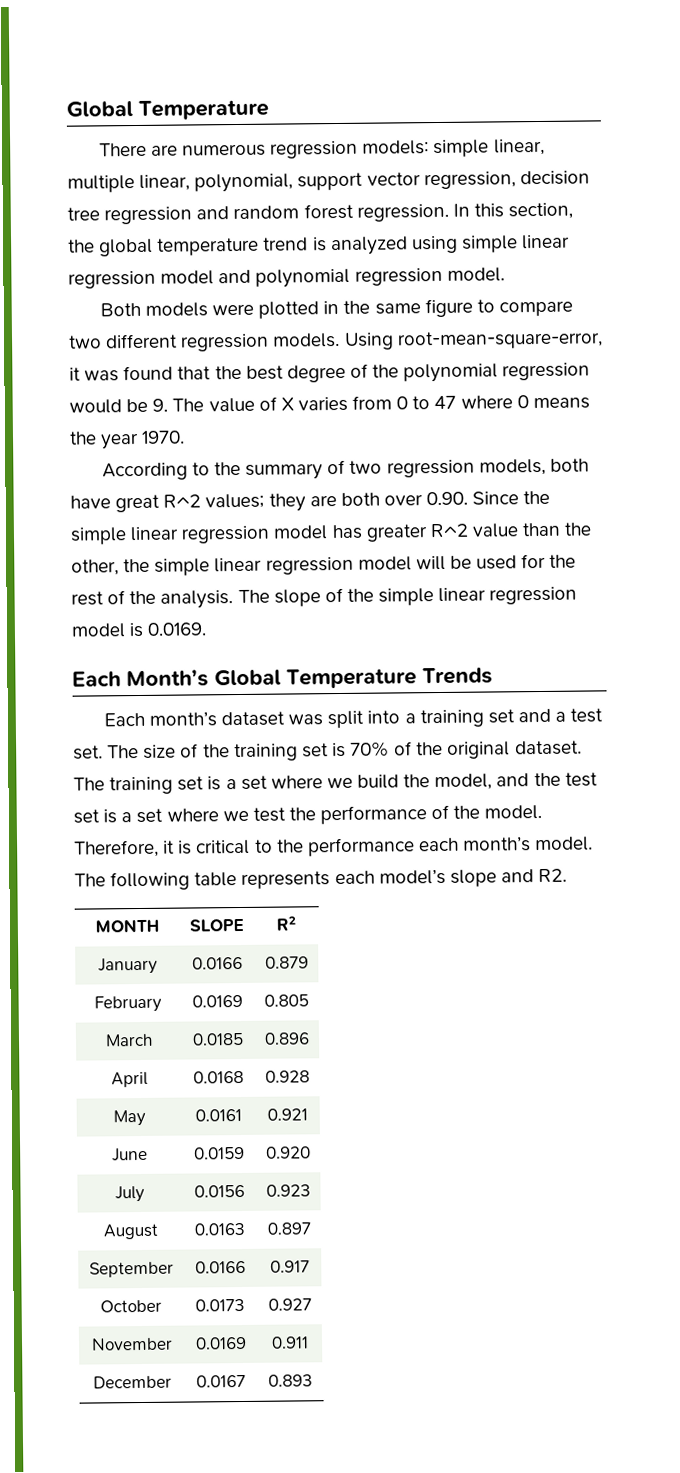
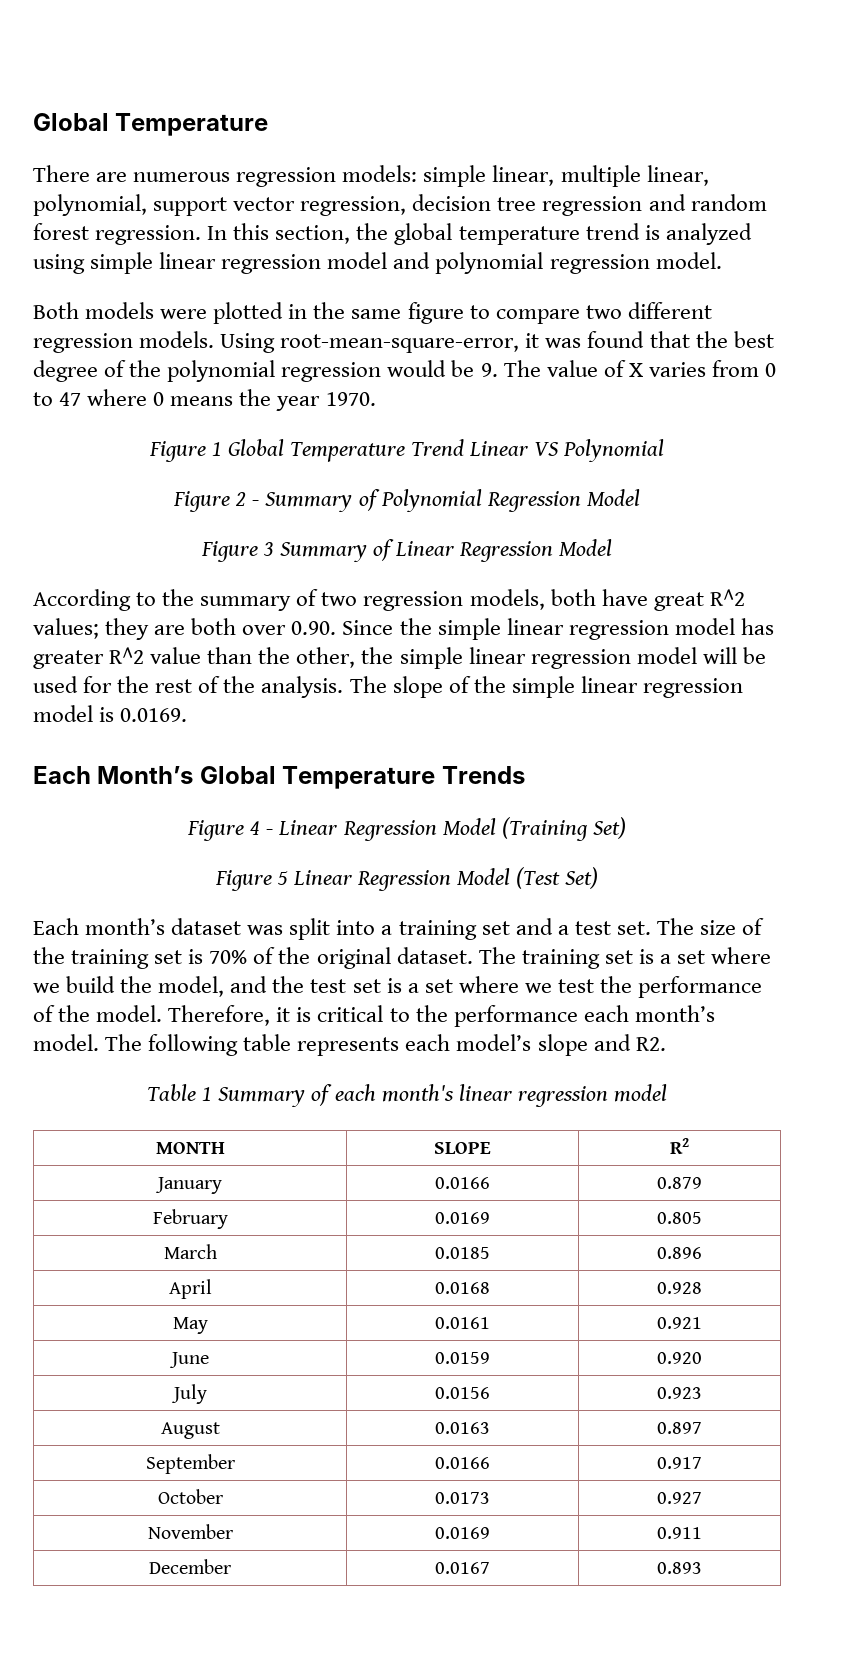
(186, 437) none -> [148,439,665,462] [173,489,640,512] [200,539,613,562] // Figure 1 Global Temperature Trend Linear VS Polynomial // Figure 2 - Summary of Polynomial Regression Model // Figure 3 Summary of Linear Regression Model
(493, 676) none -> [187,817,626,841] [214,867,599,891] // Figure 4 - Linear Regression Model (Training Set) // Figure 5 Linear Regression Model (Test Set)
(568, 875) none -> [147,1084,667,1107] // Table 1 Summary of each month's linear regression model

